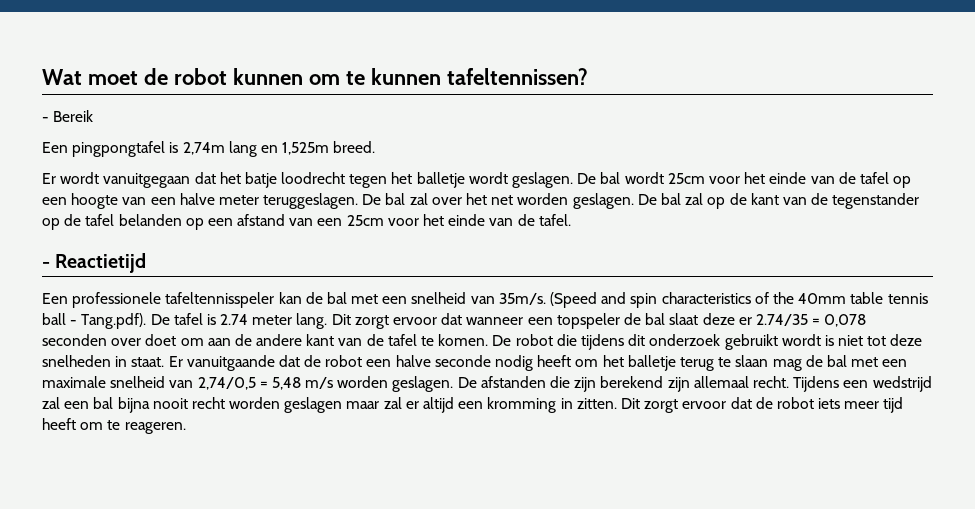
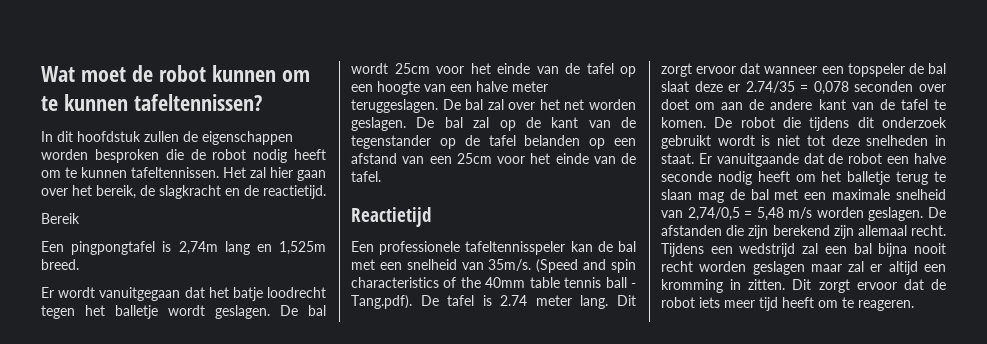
[42,117,49,122] - -> [41,131,293,145] [41,149,327,163] [41,167,326,181] [41,185,326,199] In dit hoofdstuk zullen de eigenschappen worden besproken die de robot nodig heeft om te kunnen tafeltennissen. Het zal hier gaan over het bereik, de slagkracht en de reactietijd. //
[42,262,50,268] - -> (381, 176) none

